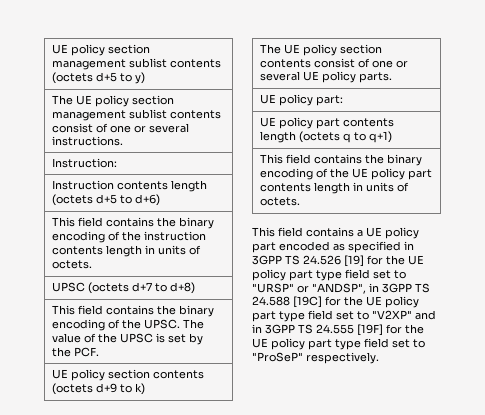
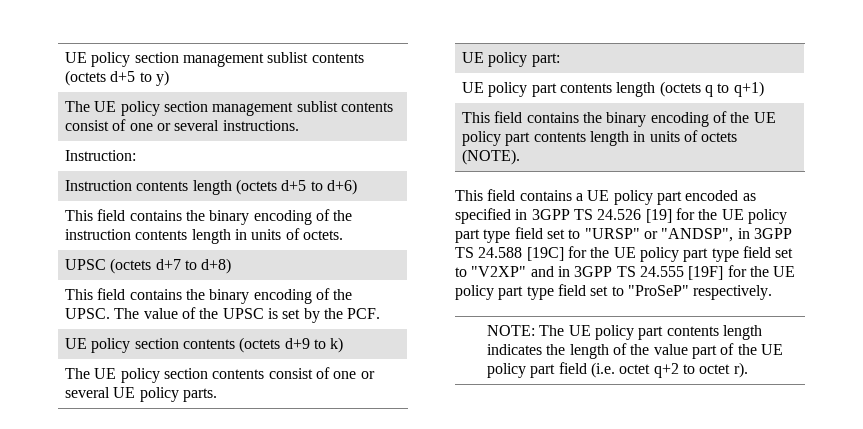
[260,197,301,206] octets. -> [701,132,738,142] [462,149,521,165] octets (NOTE).
(379, 358) none -> [486,325,762,340] [486,343,783,359] [486,362,748,378] // NOTE: The UE policy part contents length indicates the length of the value part of the UE policy part field (i.e. octet q+2 to octet r).

